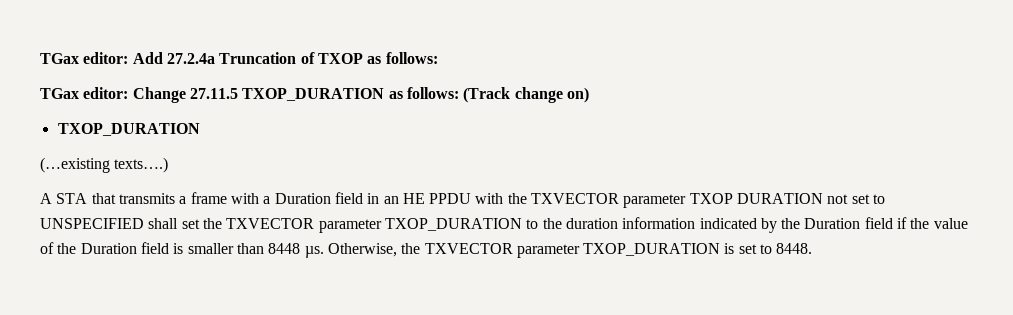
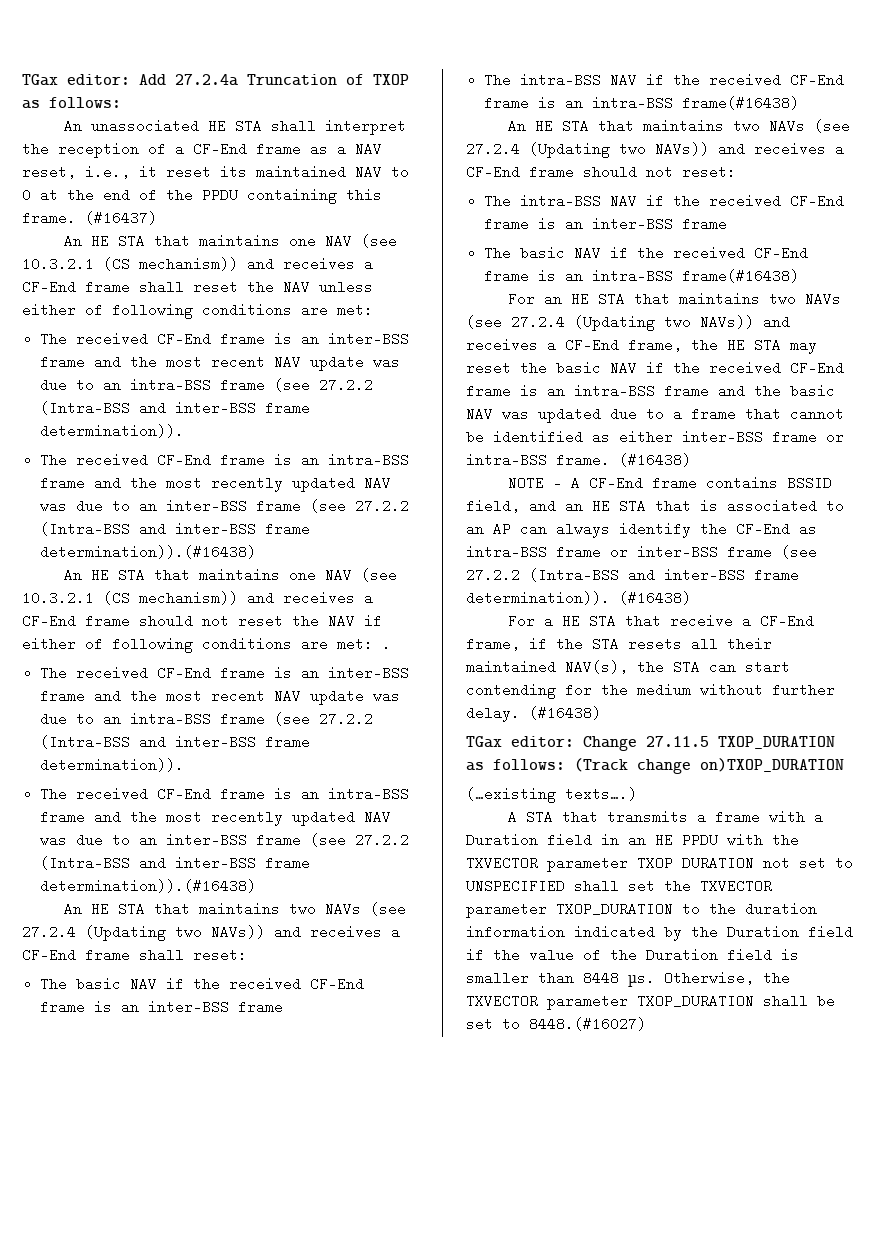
(438, 58) none -> [63,119,406,135] [22,142,382,158] [22,165,409,179] [22,188,382,204] [22,211,157,225] [63,234,397,248] [22,257,373,271] [22,280,373,294] [22,303,373,319] [40,332,410,346] [40,355,401,371] [40,378,374,392] [40,401,311,415] [40,424,185,438] [40,453,410,467] [40,476,392,492] [40,499,410,513] [40,522,311,536] [40,545,257,559] [63,568,397,582] [22,591,373,605] [22,614,382,628] [22,637,391,653] [40,666,410,680] [40,689,401,705] [40,712,374,726] [40,735,311,749] [40,758,185,772] [40,787,410,801] [40,810,392,826] [40,833,410,847] [40,856,311,870] [40,879,257,893] [63,902,406,916] [22,925,400,941] [22,948,247,962] [40,977,365,991] [40,1000,284,1014] [484,73,845,87] [484,96,800,110] [507,119,850,133] [466,142,844,158] [466,165,736,179] [484,194,845,208] [484,217,728,231] [484,246,809,260] [484,269,800,283] [507,292,841,306] [466,315,790,331] [466,338,817,354] [466,361,844,375] [466,384,835,398] [466,407,844,423] [466,430,844,444] [466,453,691,467] [507,476,832,490] [466,499,844,513] [466,522,817,538] [466,545,817,559] [466,568,799,582] [466,591,691,605] [507,614,814,628] [466,637,772,651] [466,660,790,674] [466,683,835,699] [466,706,601,722] // An unassociated HE STA shall interpret the reception of a CF-End frame as a NAV reset, i.e., it reset its maintained NAV to 0 at the end of the PPDU containing this frame. (#16437) // An HE STA that maintains one NAV (see 10.3.2.1 (CS mechanism)) and receives a CF-End frame shall reset the NAV unless either of following conditions are met: // The received CF-End frame is an inter-BSS frame and the most recent NAV update was due to an intra-BSS frame (see 27.2.2 (Intra-BSS and inter-BSS frame determination)). // The received CF-End frame is an intra-BSS frame and the most recently updated NAV was due to an inter-BSS frame (see 27.2.2 (Intra-BSS and inter-BSS frame determination)).(#16438) // An HE STA that maintains one NAV (see 10.3.2.1 (CS mechanism)) and receives a CF-End frame should not reset the NAV if either of following conditions are met: . // The received CF-End frame is an inter-BSS frame and the most recent NAV update was due to an intra-BSS frame (see 27.2.2 (Intra-BSS and inter-BSS frame determination)). // The received CF-End frame is an intra-BSS frame and the most recently updated NAV was due to an inter-BSS frame (see 27.2.2 (Intra-BSS and inter-BSS frame determination)).(#16438) // An HE STA that maintains two NAVs (see 27.2.4 (Updating two NAVs)) and receives a CF-End frame shall reset: // The basic NAV if the received CF-End frame is an inter-BSS frame // The intra-BSS NAV if the received CF-End frame is an intra-BSS frame(#16438) // An HE STA that maintains two NAVs (see 27.2.4 (Updating two NAVs)) and receives a CF-End frame should not reset: // The intra-BSS NAV if the received CF-End frame is an inter-BSS frame // The basic NAV if the received CF-End frame is an intra-BSS frame(#16438) // For an HE STA that maintains two NAVs (see 27.2.4 (Updating two NAVs)) and receives a CF-End frame, the HE STA may reset the basic NAV if the received CF-End frame is an intra-BSS frame and the basic NAV was updated due to a frame that cannot be identified as either inter-BSS frame or intra-BSS frame. (#16438) // NOTE – A CF-End frame contains BSSID field, and an HE STA that is associated to an AP can always identify the CF-End as intra-BSS frame or inter-BSS frame (see 27.2.2 (Intra-BSS and inter-BSS frame determination)). (#16438) // For a HE STA that receive a CF-End frame, if the STA resets all their maintained NAV(s), the STA can start contending for the medium without further delay. (#16438)
[566,87,589,103] [57,123,200,136] on) // TXOP_DURATION -> [700,758,844,772] on)TXOP_DURATION
[724,243,813,254] is set to 8448. -> [763,994,835,1008] [466,1017,646,1031] shall be set to 8448.(#16027)

